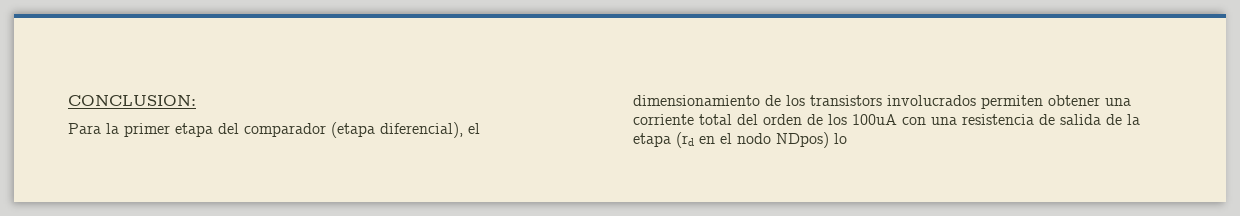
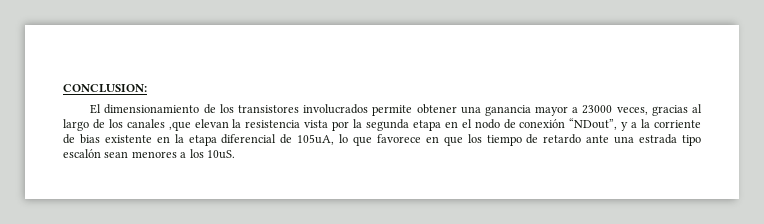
[68,122,480,138] [633,95,1131,109] [633,114,1140,125] [633,132,847,148] Para la primer etapa del comparador (etapa diferencial), el dimensionamiento de los transistors involucrados permiten obtener una corriente total del orden de los 100uA con una resistencia de salida de la etapa (rd en el nodo NDpos) lo -> [90,104,702,116] [63,118,702,131] [63,134,702,146] [63,149,235,159] El dimensionamiento de los transistores involucrados permite obtener una ganancia mayor a 23000 veces, gracias al largo de los canales ,que elevan la resistencia vista por la segunda etapa en el nodo de conexión “NDout”, y a la corriente de bias existente en la etapa diferencial de 105uA, lo que favorece en que los tiempo de retardo ante una estrada tipo escalón sean menores a los 10uS.

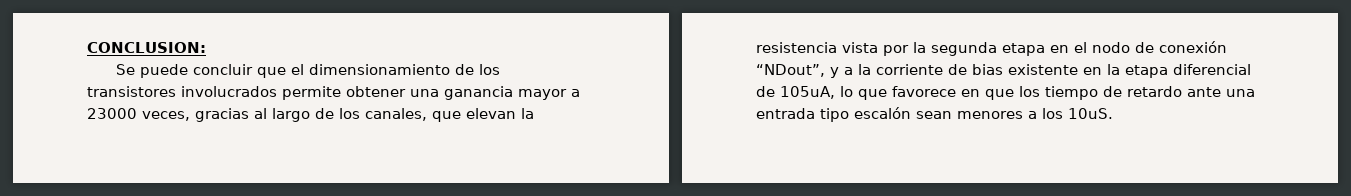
[90,104,102,114] El -> [116,64,305,78] Se puede concluir que el
[126,119,191,131] canales ,que -> [365,108,461,122] canales, que
[639,134,678,144] estrada -> [756,108,815,119] entrada

